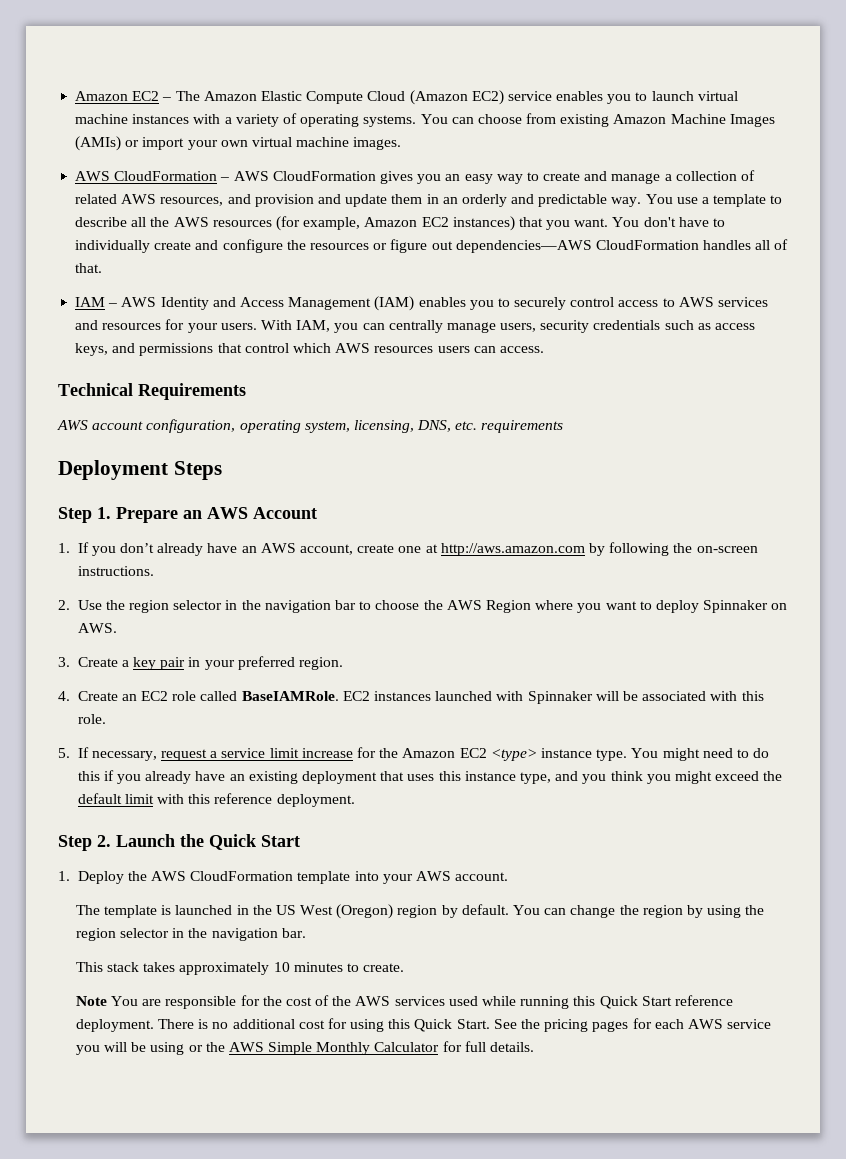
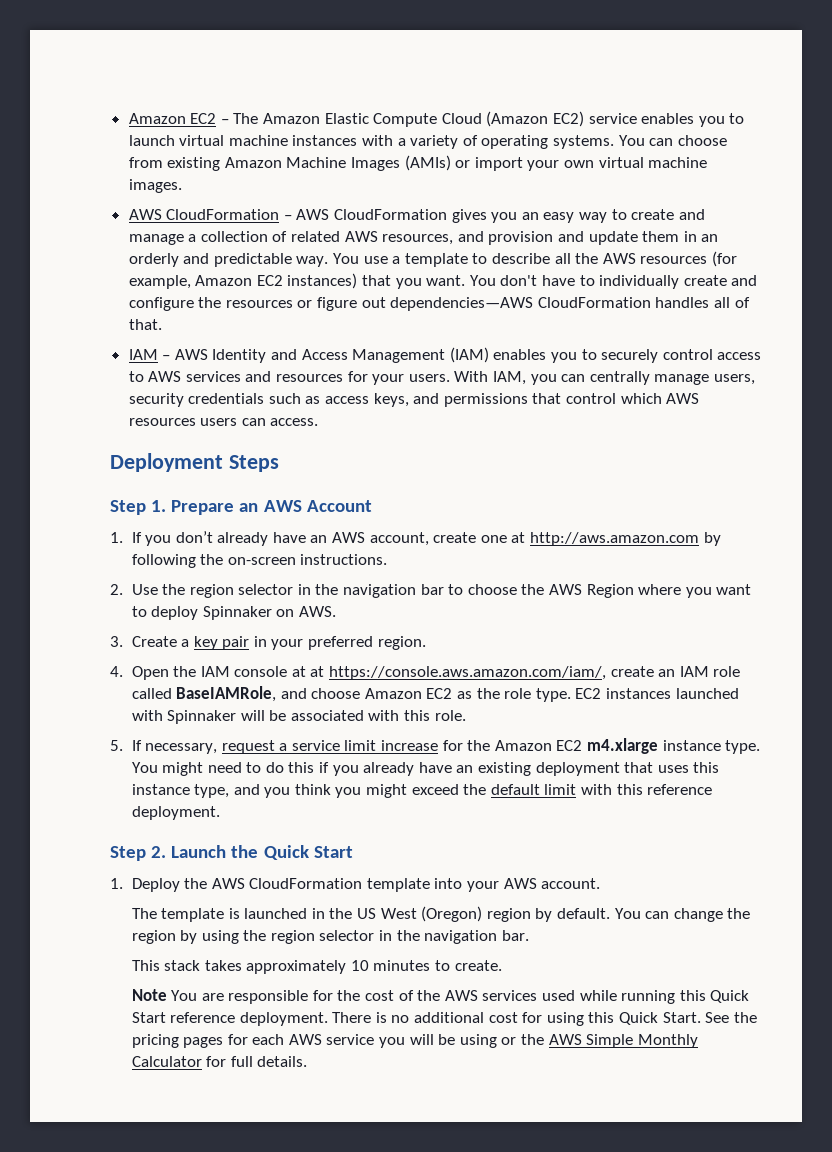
[58,383,246,400] [57,419,564,433] // Technical Requirements // AWS account configuration, operating system, licensing, DNS, etc. requirements -> (319, 422) none
[77,691,339,701] Create an EC2 role called BaseIAMRole. -> [131,666,741,680] [131,686,571,702] Open the IAM console at at https://console.aws.amazon.com/iam/, create an IAM role called BaseIAMRole, and choose Amazon EC2 as the role type.
[490,749,537,761] <type> -> [586,738,658,754] m4.xlarge

